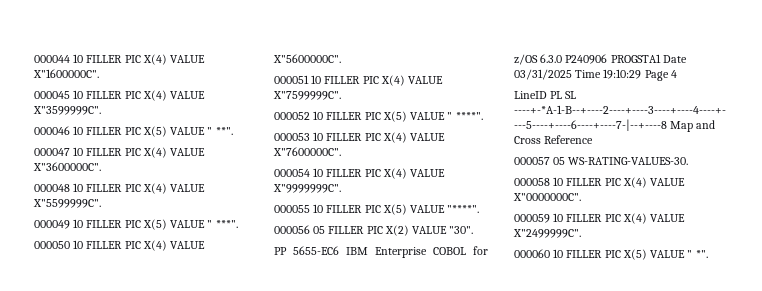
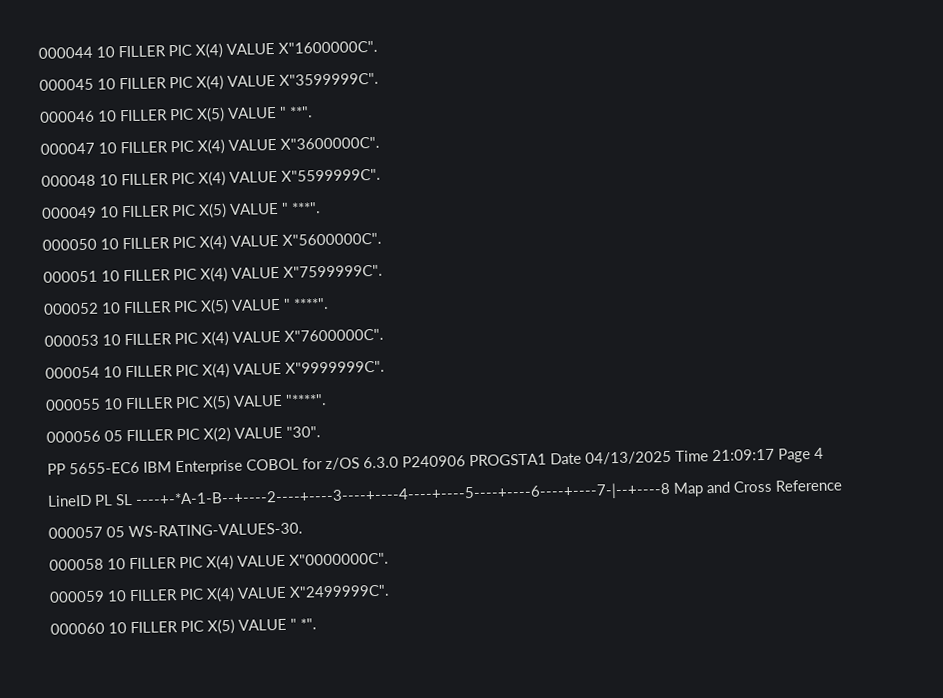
[514,69,642,80] 03/31/2025 Time 19:10:29 -> [585,448,775,465] 04/13/2025 Time 21:09:17

